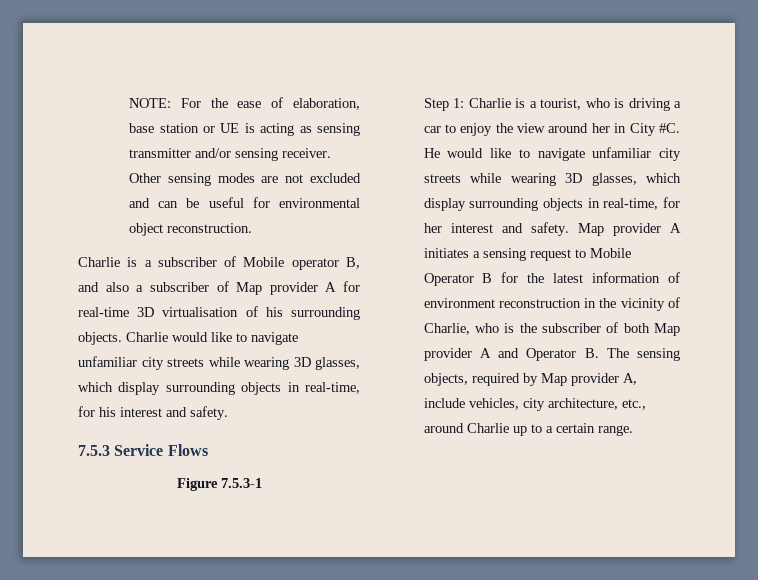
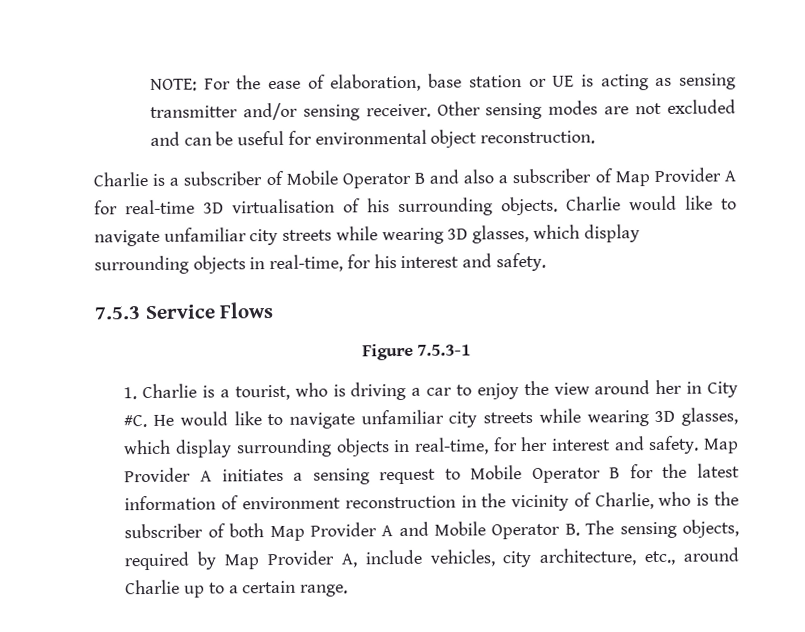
[291,257,360,270] operator B, -> [341,172,425,189] Operator B
[269,282,318,295] provider -> [653,167,721,183] Provider
[423,98,465,111] Step 1: -> [123,387,138,400] 1.
[612,223,661,236] provider -> [124,467,192,483] Provider
[423,348,472,361] provider -> [309,522,377,537] Provider
(520, 353) none -> [434,521,487,536] Mobile
[570,373,619,386] provider -> [267,550,335,566] Provider

